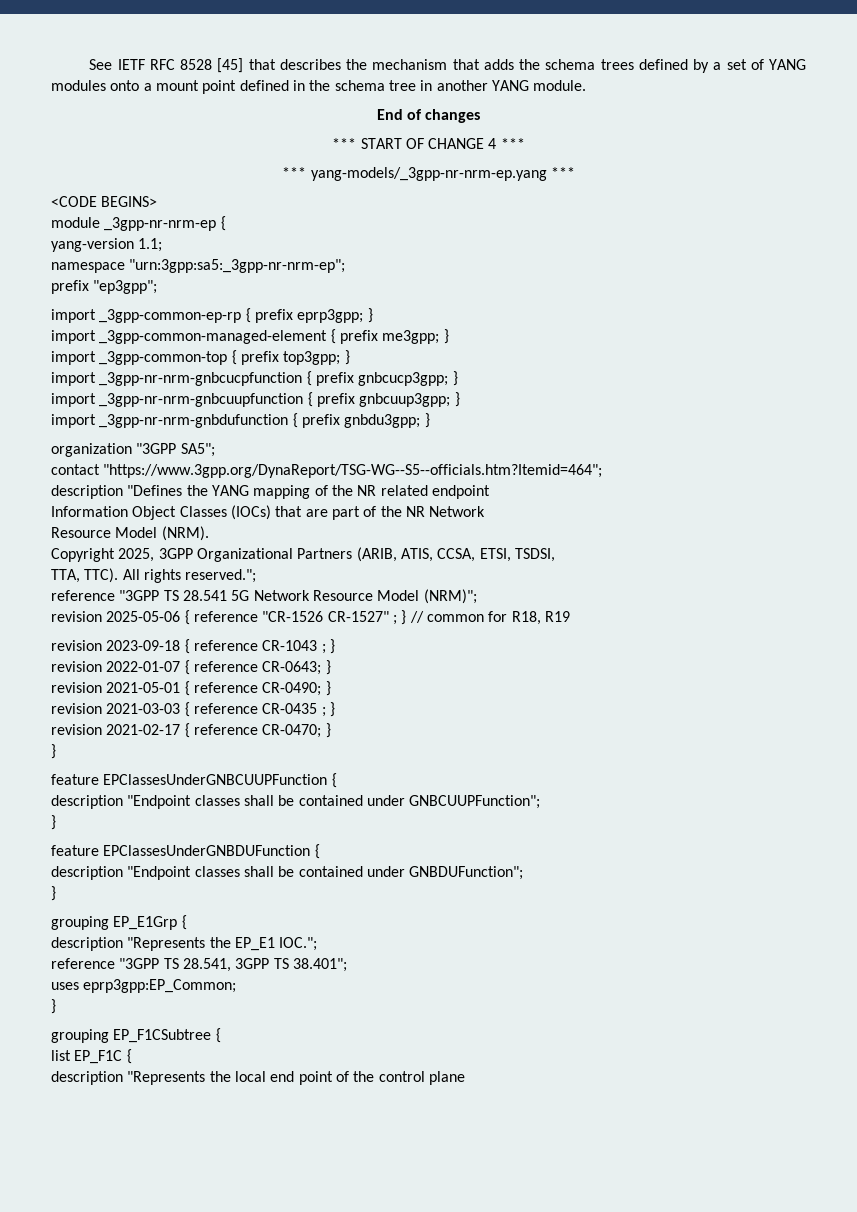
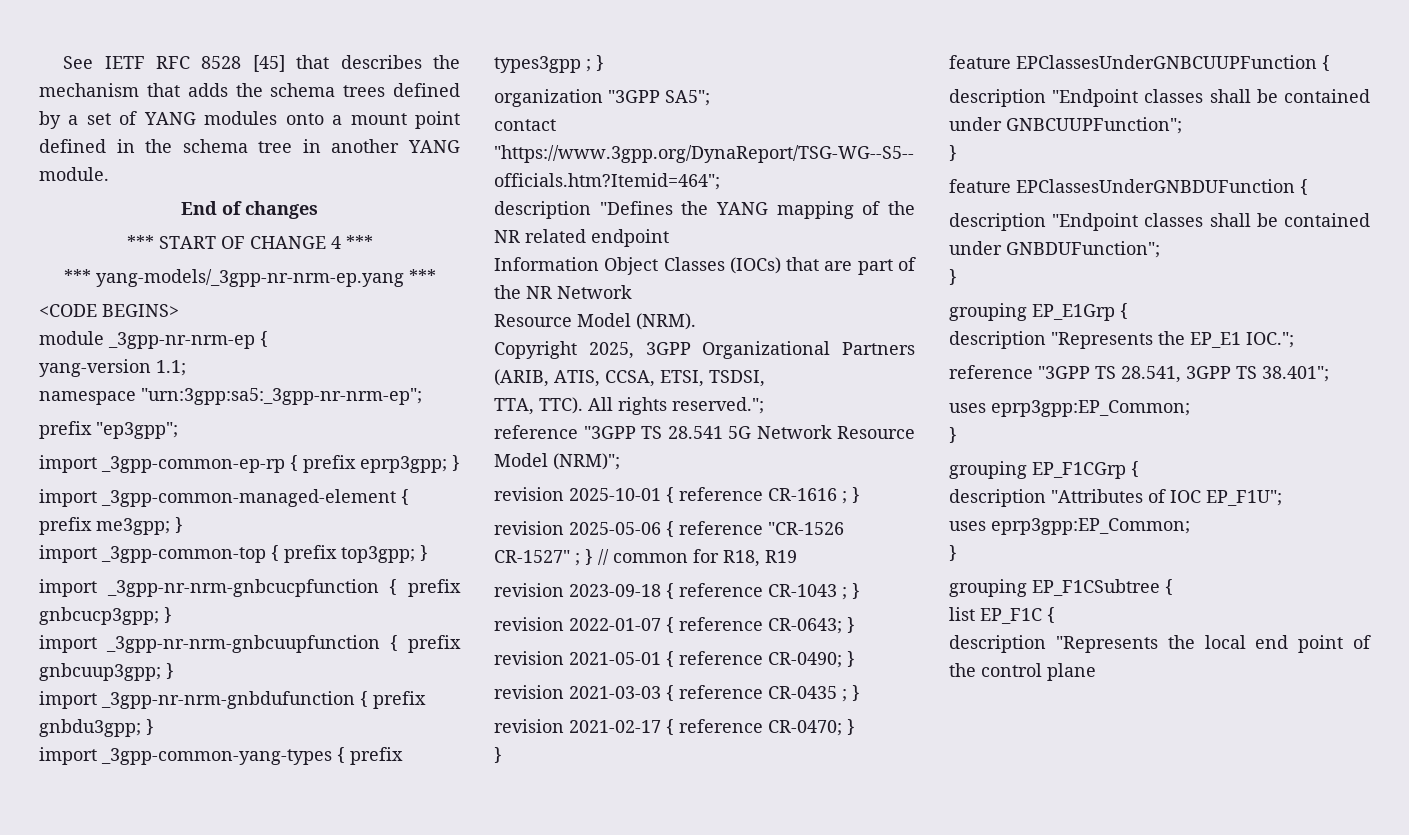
(430, 420) none -> [39,747,403,765] [494,55,604,73] // import _3gpp-common-yang-types { prefix types3gpp ; }
(477, 596) none -> [494,487,860,504] // revision 2025-10-01 { reference CR-1616 ; }
(56, 1006) none -> [949,461,1139,479] [949,489,1282,507] [949,518,1190,535] [949,545,957,561] // grouping EP_F1CGrp { // description "Attributes of IOC EP_F1U"; // uses eprp3gpp:EP_Common; // }

